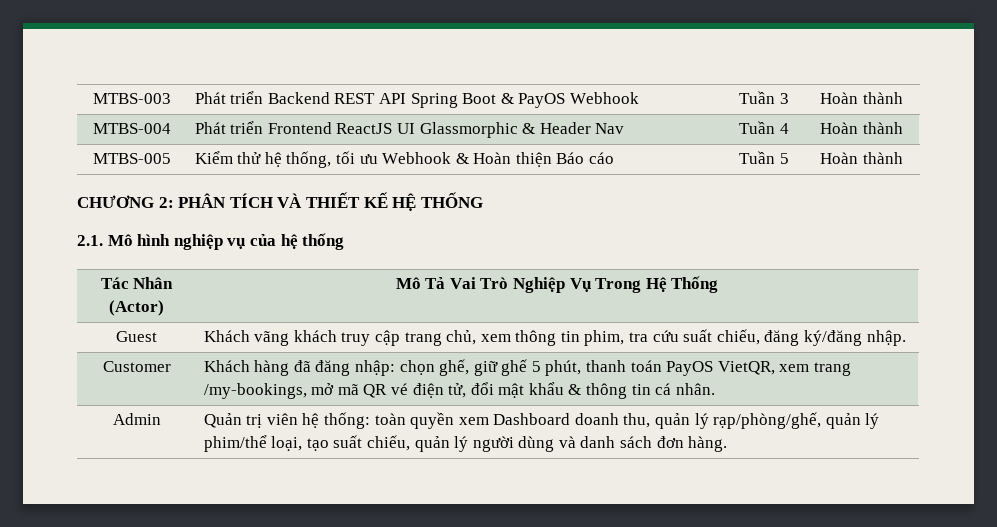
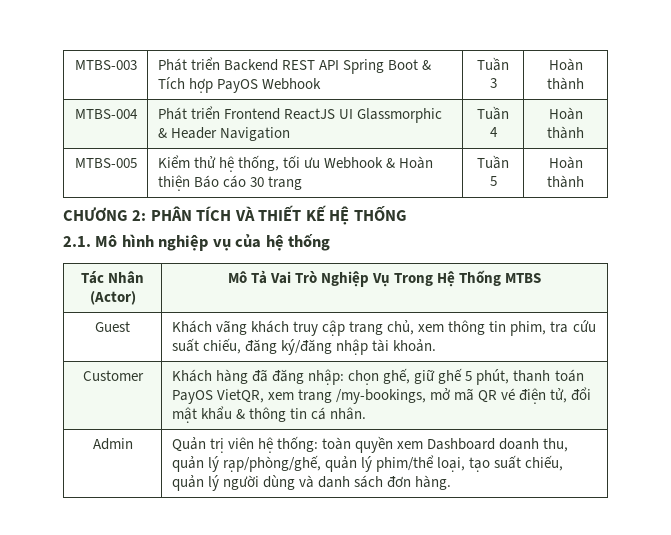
(514, 98) none -> [157,77,213,93] Tích hợp
[595,123,625,134] Nav -> [220,127,291,141] Navigation
(615, 158) none -> [250,176,303,190] 30 trang
(719, 284) none -> [505,273,542,283] MTBS
[866,330,906,346] nhập. -> [336,339,437,355] nhập tài khoản.

